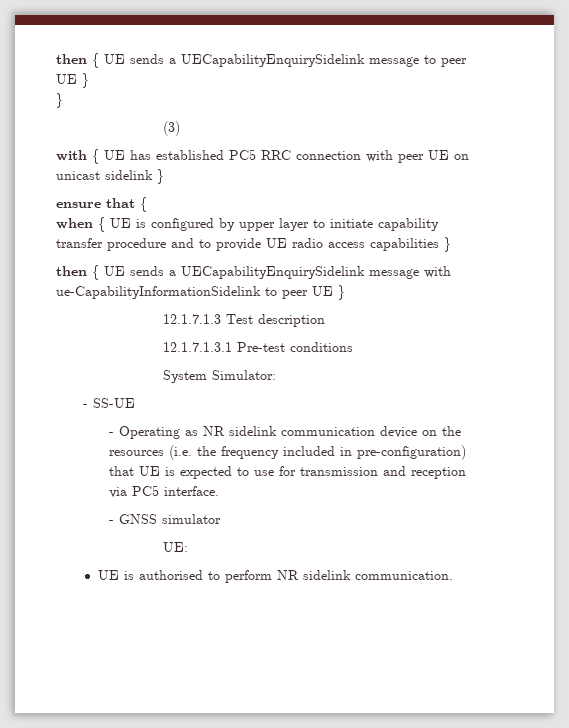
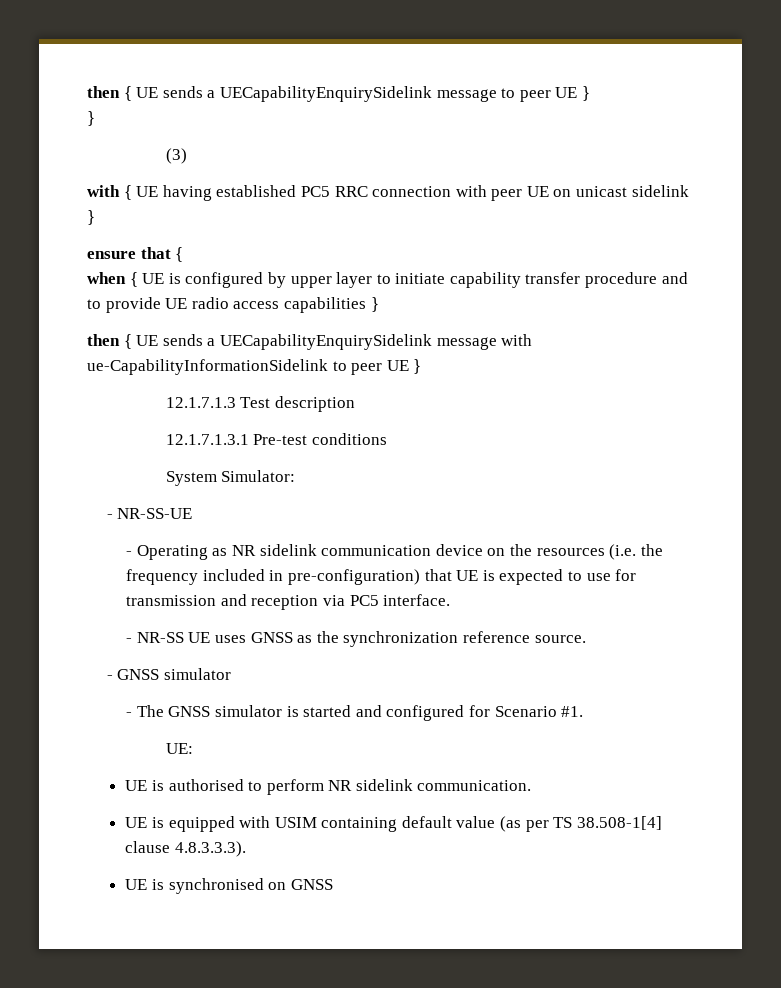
[130,150,151,160] has -> [162,185,212,201] having
[92,398,135,408] SS-UE -> [117,508,193,519] NR-SS-UE
[119,514,222,524] GNSS simulator -> [136,631,586,647] [106,668,231,680] [126,705,584,721] NR-SS UE uses GNSS as the synchronization reference source. // - GNSS simulator // - The GNSS simulator is started and configured for Scenario #1.
(454, 575) none -> [125,816,662,832] [125,841,246,857] [125,878,333,894] // UE is equipped with USIM containing default value (as per TS 38.508-1[4] clause 4.8.3.3.3). // UE is synchronised on GNSS

